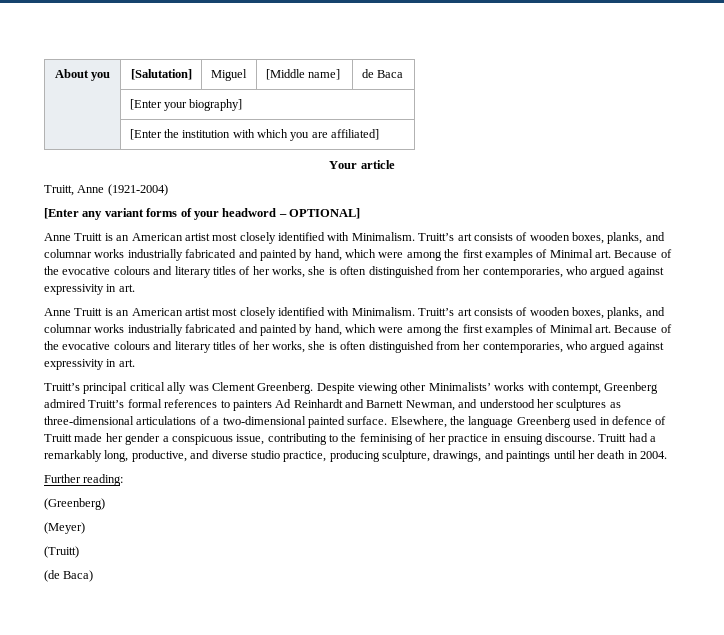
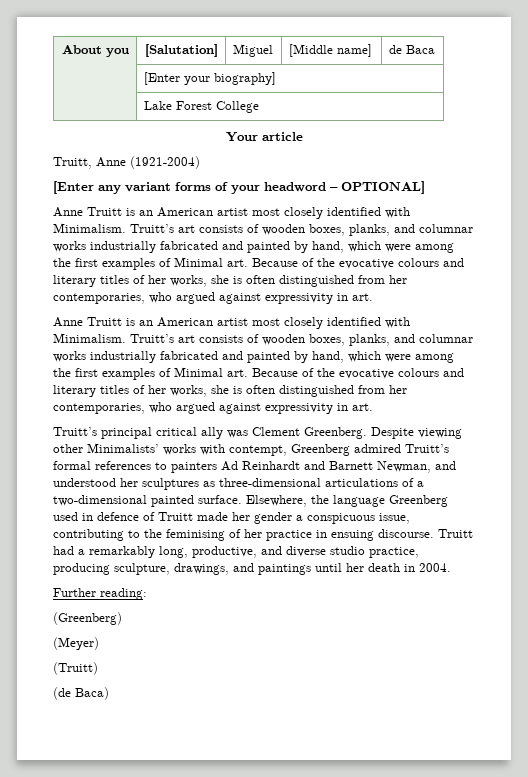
[129,129,380,141] [Enter the institution with which you are affiliated] -> [143,101,259,113] Lake Forest College

